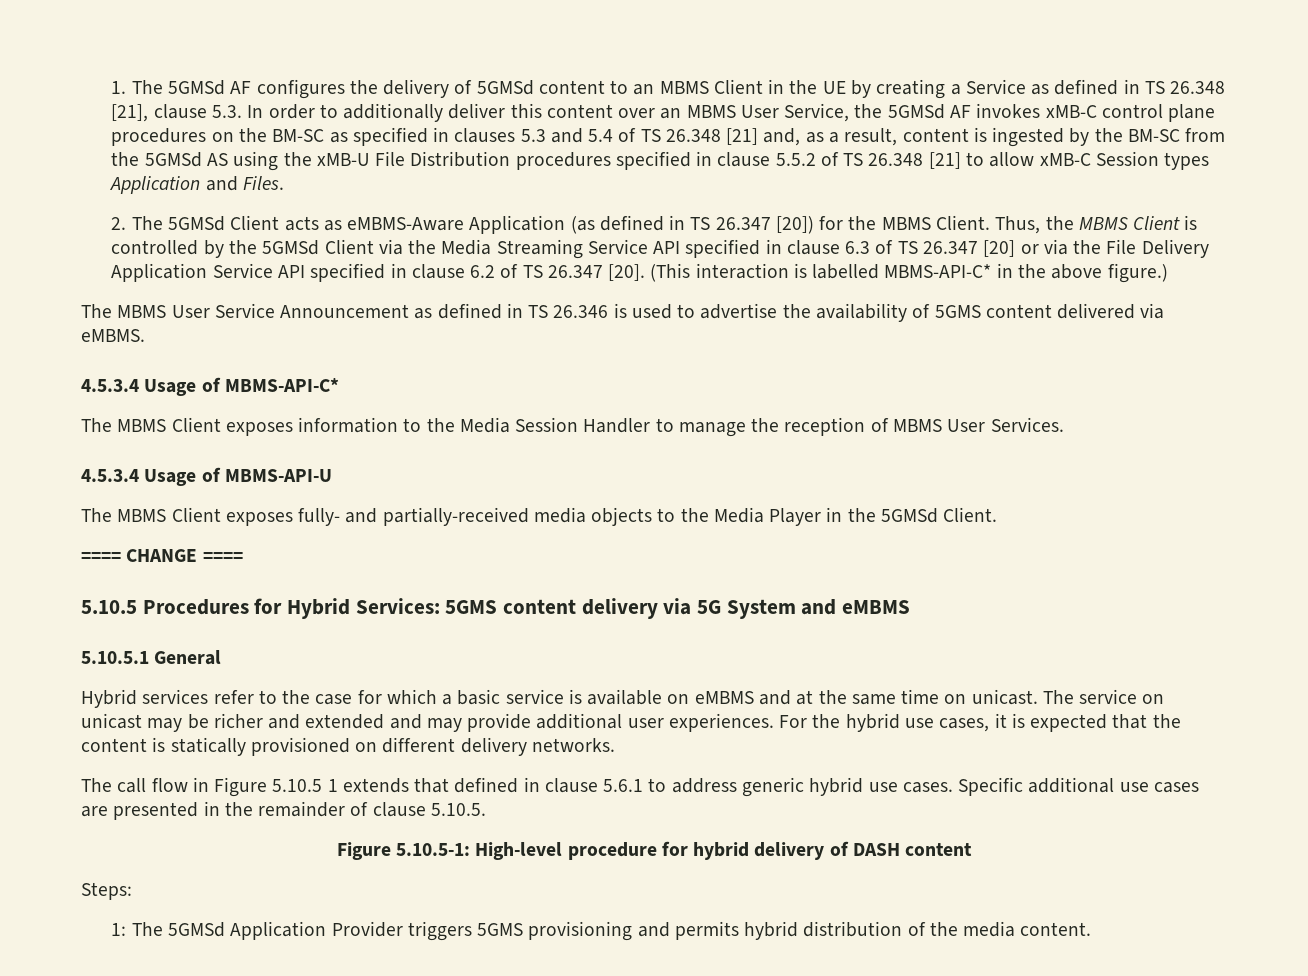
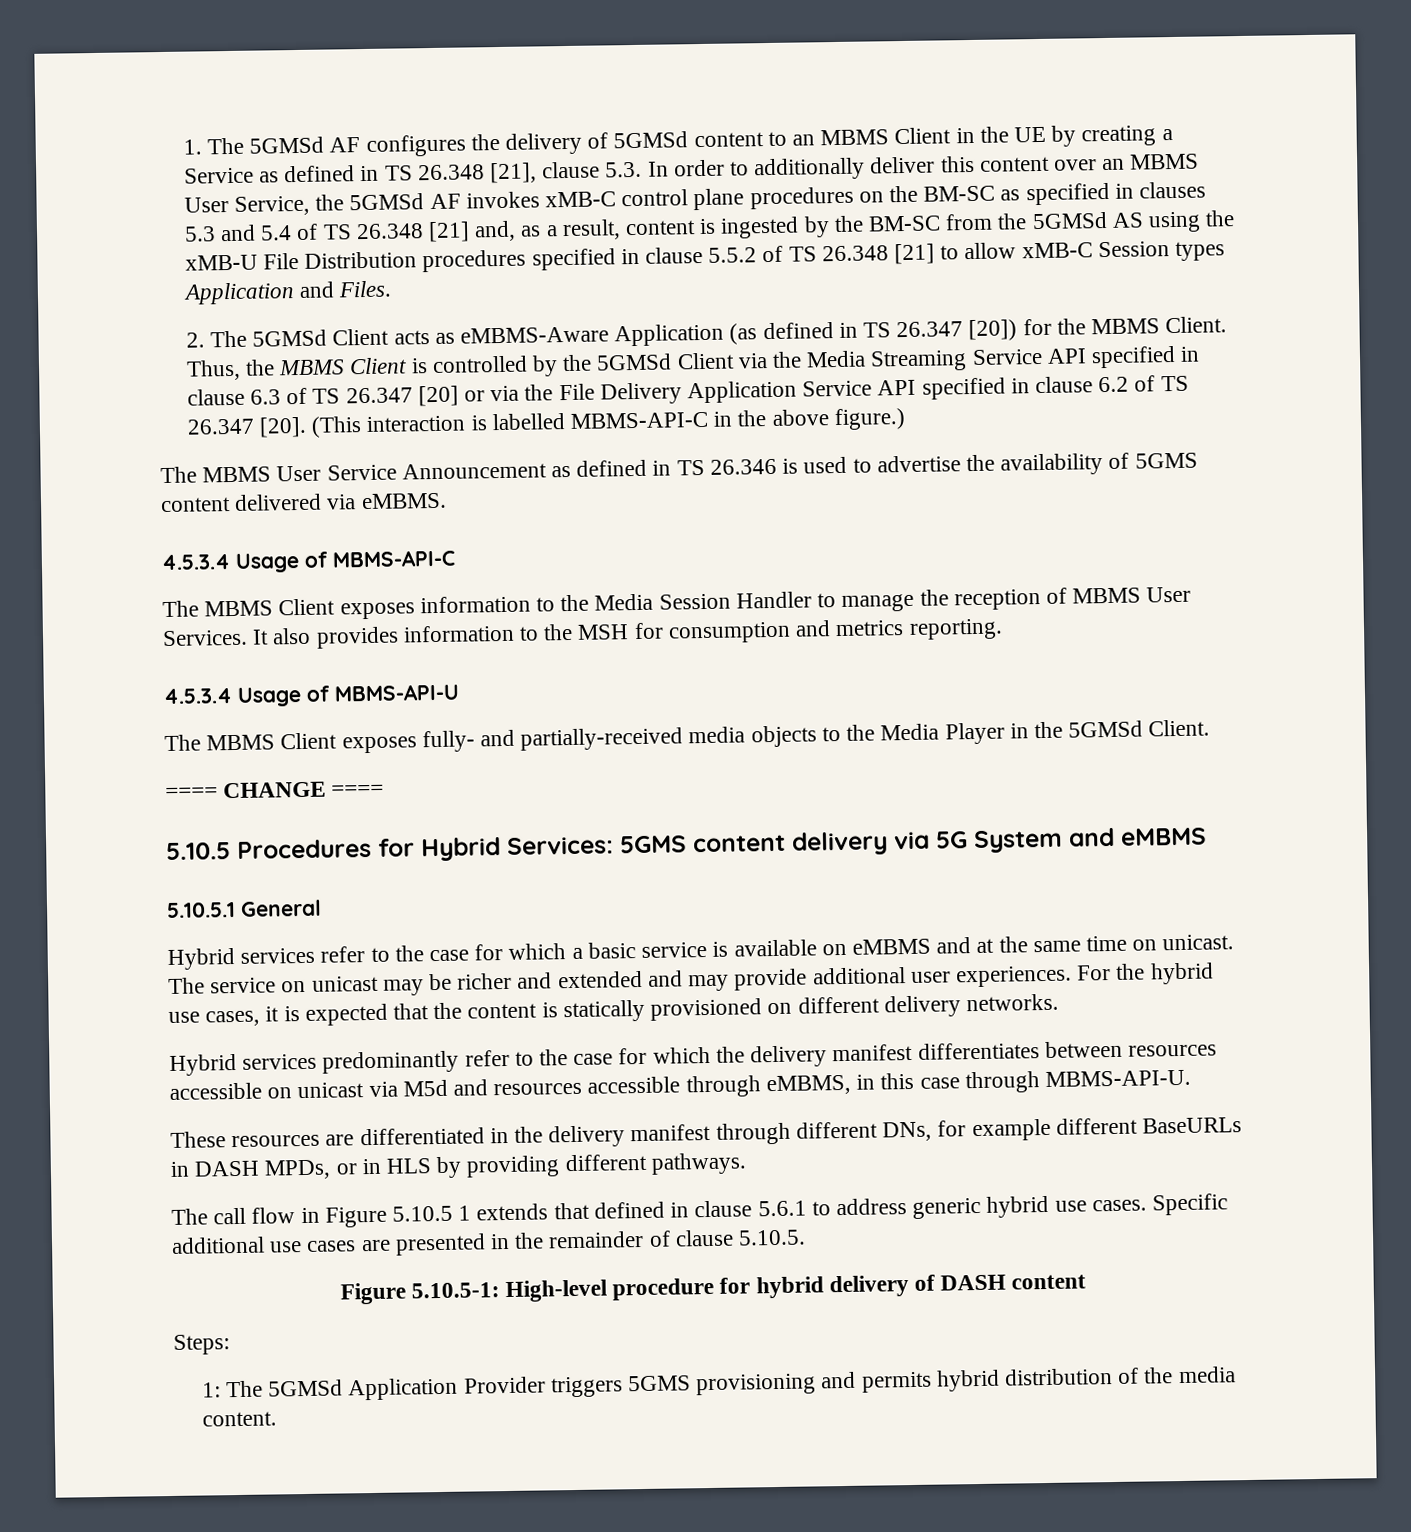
[884,264,992,278] MBMS-API-C* -> [569,411,708,429] MBMS-API-C
[224,378,339,392] MBMS-API-C* -> [332,549,456,568] MBMS-API-C
(1064, 424) none -> [252,618,1003,649] It also provides information to the MSH for consumption and metrics reporting.
(615, 745) none -> [169,1040,1217,1076] [169,1069,1191,1100] [170,1117,1242,1148] [170,1152,747,1180] // Hybrid services predominantly refer to the case for which the delivery manifest differentiates between resources accessible on unicast via M5d and resources accessible through eMBMS, in this case through MBMS-API-U. // These resources are differentiated in the delivery manifest through different DNs, for example different BaseURLs in DASH MPDs, or in HLS by providing different pathways.

